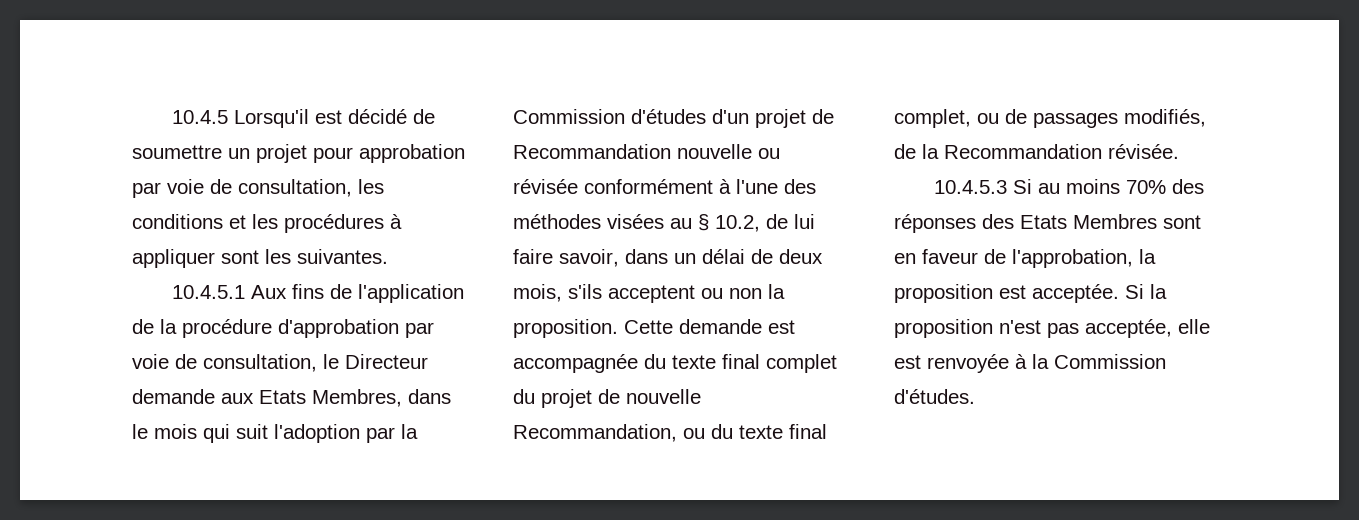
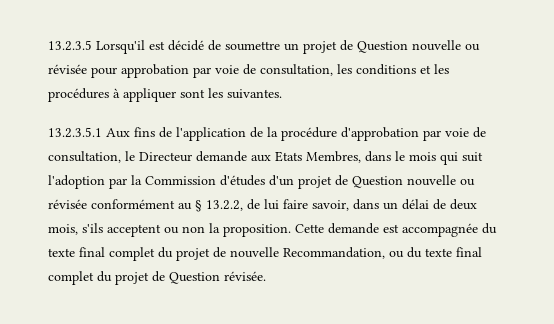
[172,110,229,124] 10.4.5 -> [48,40,92,51] 13.2.3.5
(307, 153) none -> [340,40,480,53] [48,64,87,74] de Question nouvelle ou révisée
[172,285,246,299] 10.4.5.1 -> [48,127,102,138] 13.2.3.5.1
[513,144,671,159] Recommandation -> [352,176,403,188] Question
[719,179,816,194] [513,214,664,229] à l'une des méthodes visées -> (175, 204) none
[715,215,760,232] 10.2, -> [206,200,243,211] 13.2.2,
[894,109,1206,128] [894,144,1179,159] [934,179,1205,194] [894,214,1201,233] [894,249,1156,268] [894,284,1167,303] [894,319,1210,338] [894,354,1166,373] [894,389,975,404] complet, ou de passages modifiés, de la Recommandation révisée. // 10.4.5.3 Si au moins 70% des réponses des Etats Membres sont en faveur de l'approbation, la proposition est acceptée. Si la proposition n'est pas acceptée, elle est renvoyée à la Commission d'études. -> [48,271,266,285] complet du projet de Question révisée.

